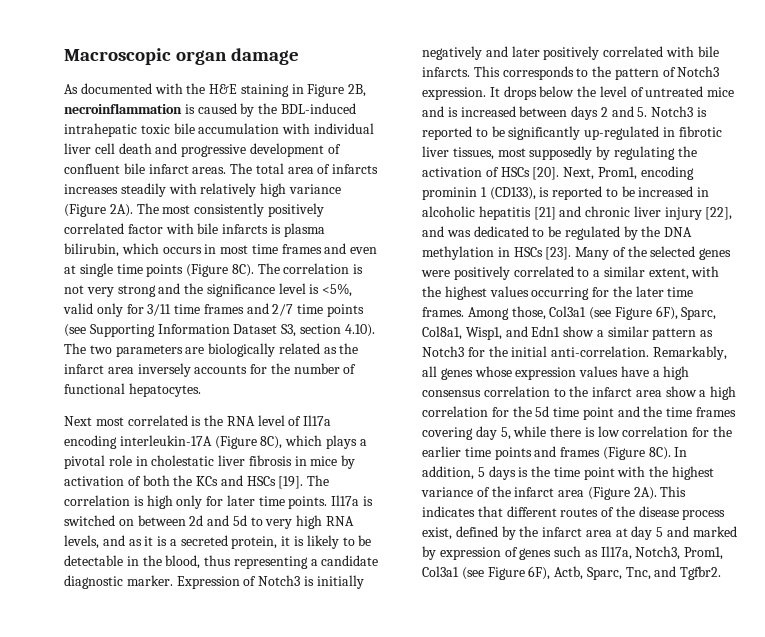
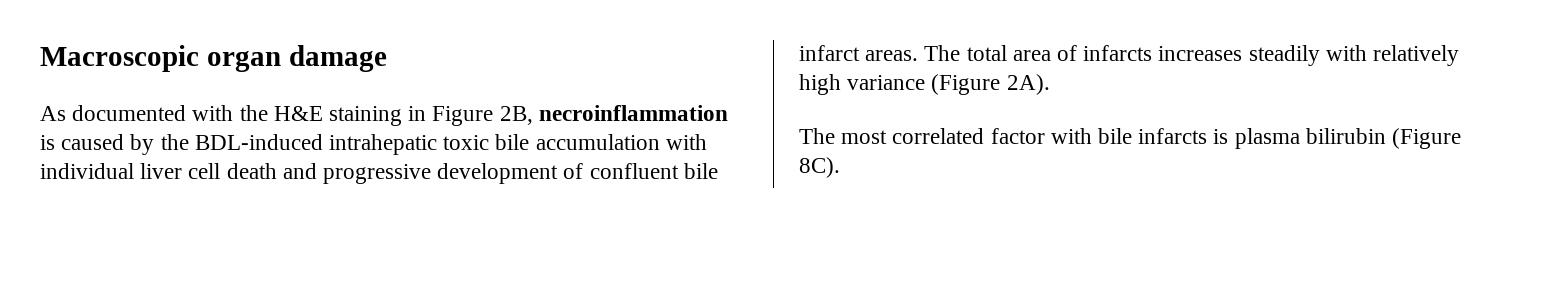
(133, 210) none -> (1050, 84) //
[194,203,324,217] consistently positively -> (888, 137) none
[64,243,378,257] [64,263,364,277] [64,283,353,297] [63,303,365,317] [64,324,375,337] [64,343,359,357] [64,363,357,377] [64,383,201,397] [64,415,332,426] [64,435,367,449] [64,455,356,469] [64,475,330,489] [64,495,374,509] [64,515,355,529] [64,535,372,549] [64,555,379,569] [64,575,364,589] [422,46,719,60] [422,66,720,80] [422,86,735,100] [422,106,708,120] [422,126,722,140] [422,146,697,160] [422,166,694,180] [422,186,710,200] [422,206,733,220] [422,226,693,240] [422,246,732,260] [421,266,720,280] [422,286,694,300] [422,306,717,320] [422,326,714,340] [422,346,727,360] [422,366,690,380] [422,386,737,400] [422,406,737,420] [422,426,733,440] [422,446,688,460] [422,466,715,480] [421,486,687,500] [422,506,726,520] [422,526,737,540] [422,546,724,560] [422,566,722,580] bilirubin, which occurs in most time frames and even at single time points (Figure 8C). The correlation is not very strong and the significance level is <5%, valid only for 3/11 time frames and 2/7 time points (see Supporting Information Dataset S3, section 4.10). The two parameters are biologically related as the infarct area inversely accounts for the number of functional hepatocytes. // Next most correlated is the RNA level of Il17a encoding interleukin-17A (Figure 8C), which plays a pivotal role in cholestatic liver fibrosis in mice by activation of both the KCs and HSCs [19]. The correlation is high only for later time points. Il17a is switched on between 2d and 5d to very high RNA levels, and as it is a secreted protein, it is likely to be detectable in the blood, thus representing a candidate diagnostic marker. Expression of Notch3 is initially negatively and later positively correlated with bile infarcts. This corresponds to the pattern of Notch3 expression. It drops below the level of untreated mice and is increased between days 2 and 5. Notch3 is reported to be significantly up-regulated in fibrotic liver tissues, most supposedly by regulating the activation of HSCs [20]. Next, Prom1, encoding prominin 1 (CD133), is reported to be increased in alcoholic hepatitis [21] and chronic liver injury [22], and was dedicated to be regulated by the DNA methylation in HSCs [23]. Many of the selected genes were positively correlated to a similar extent, with the highest values occurring for the later time frames. Among those, Col3a1 (see Figure 6F), Sparc, Col8a1, Wisp1, and Edn1 show a similar pattern as Notch3 for the initial anti-correlation. Remarkably, all genes whose expression values have a high consensus correlation to the infarct area show a high correlation for the 5d time point and the time frames covering day 5, while there is low correlation for the earlier time points and frames (Figure 8C). In addition, 5 days is the time point with the highest variance of the infarct area (Figure 2A). This indicates that different routes of the disease process exist, defined by the infarct area at day 5 and marked by expression of genes such as Il17a, Notch3, Prom1, Col3a1 (see Figure 6F), Actb, Sparc, Tnc, and Tgfbr2. -> [1305,128,1462,149] [799,157,840,178] bilirubin (Figure 8C).

